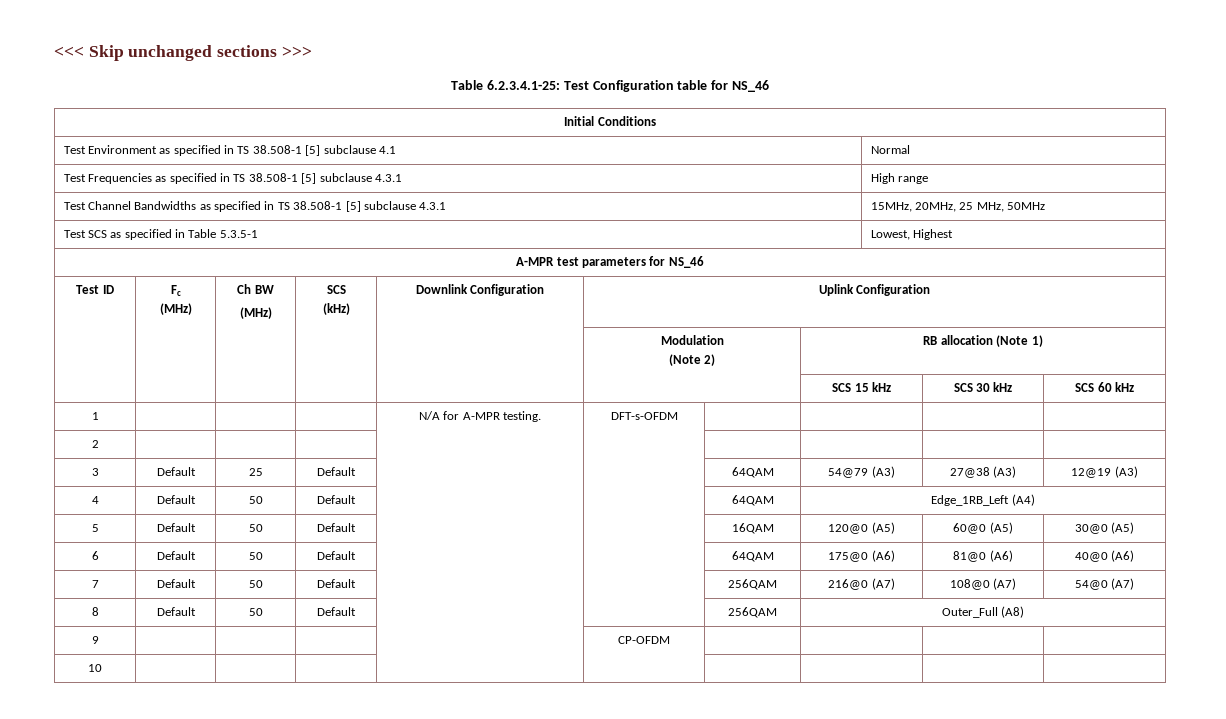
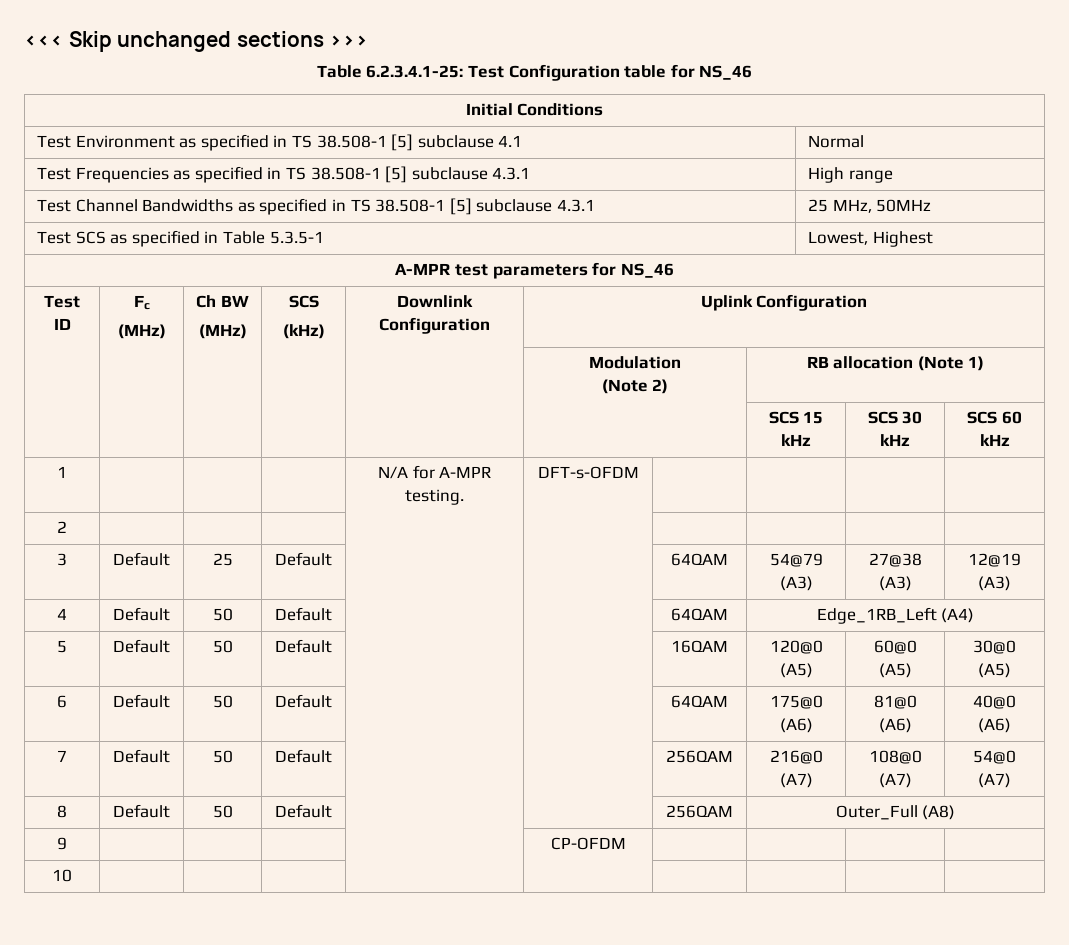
[870,202,956,212] 15MHz, 20MHz, -> (595, 205) none

